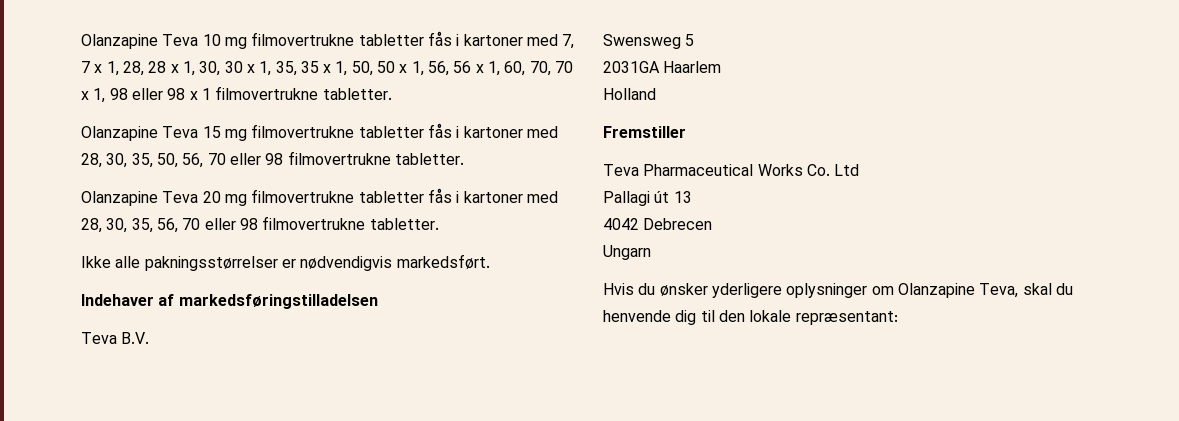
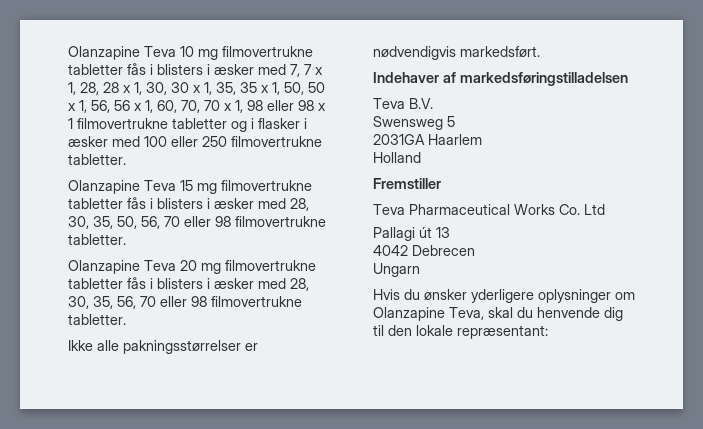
[463,34,523,46] kartoner -> [157,64,254,75] blisters i æsker
(319, 93) none -> [172,118,307,132] [68,136,322,147] tabletter og i flasker i æsker med 100 eller 250 filmovertrukne
[463,126,523,138] kartoner -> [157,198,254,209] blisters i æsker
[463,191,523,203] kartoner -> [157,278,254,289] blisters i æsker

